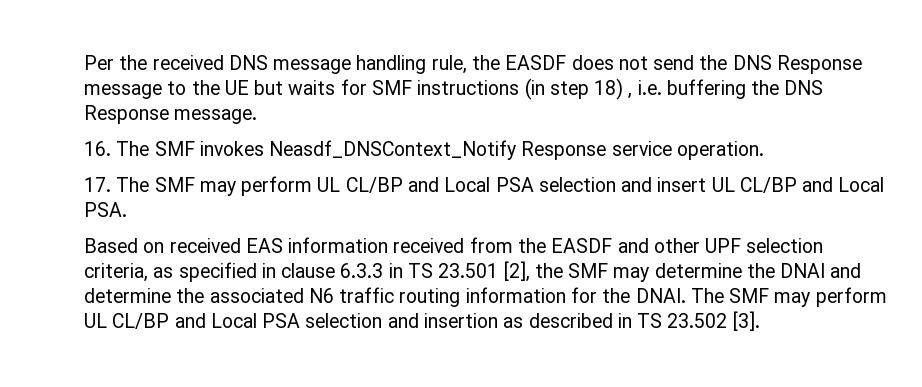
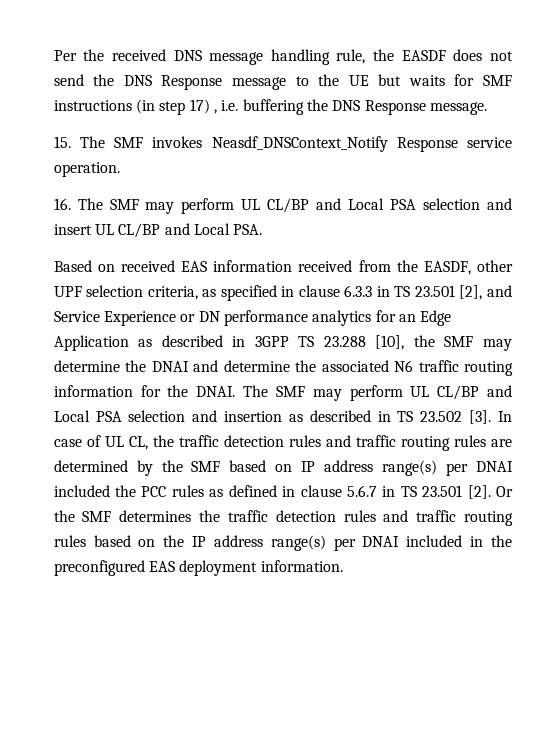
[594,78,624,100] 18) -> [189,99,210,114] 17)
[84,141,112,156] 16. -> [53,136,71,148] 15.
[84,177,112,192] 17. -> [53,198,71,210] 16.
[551,238,649,253] EASDF and -> [423,261,471,275] EASDF,
(530, 271) none -> [486,285,512,297] [53,310,452,326] [53,335,405,351] and Service Experience or DN performance analytics for an Edge Application as described in 3GPP TS 23.288 [10],
(760, 321) none -> [498,411,513,422] [53,435,512,451] [53,460,513,476] [53,485,513,499] [53,510,514,526] [53,535,512,551] [53,560,343,576] In case of UL CL, the traffic detection rules and traffic routing rules are determined by the SMF based on IP address range(s) per DNAI included the PCC rules as defined in clause 5.6.7 in TS 23.501 [2]. Or the SMF determines the traffic detection rules and traffic routing rules based on the IP address range(s) per DNAI included in the preconfigured EAS deployment information.

